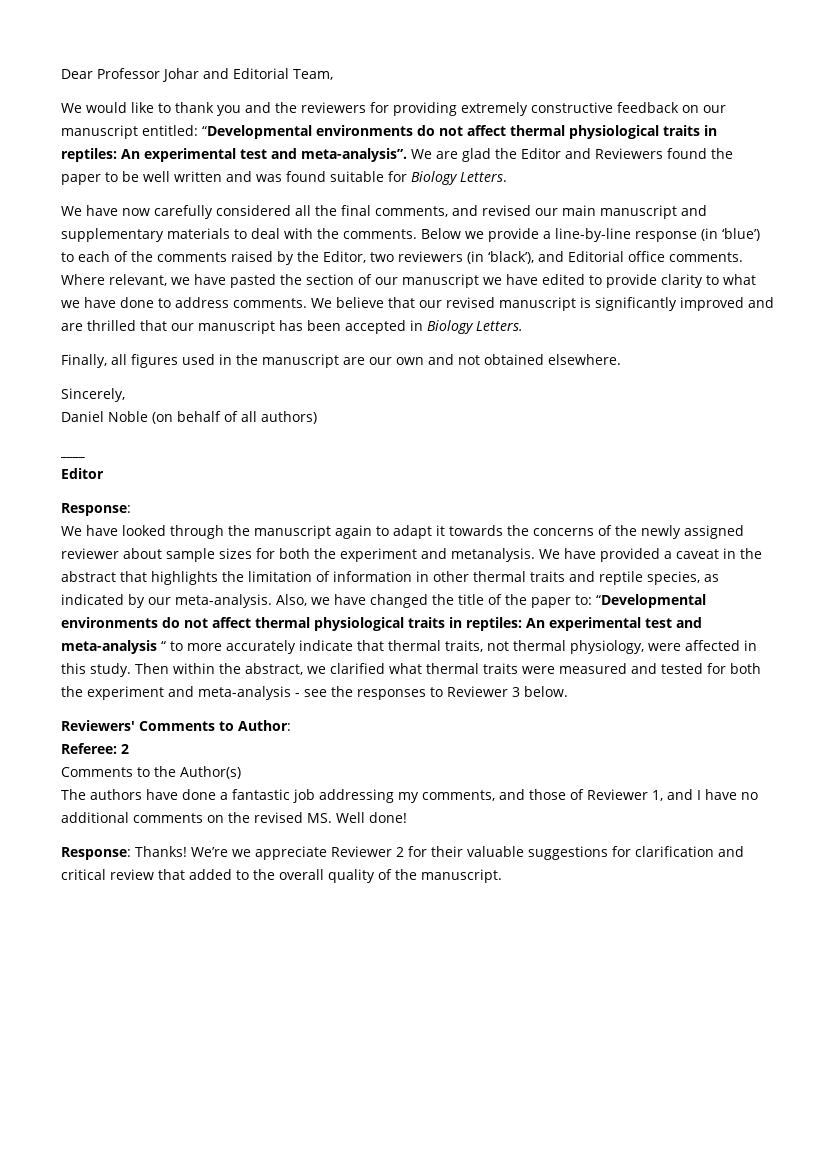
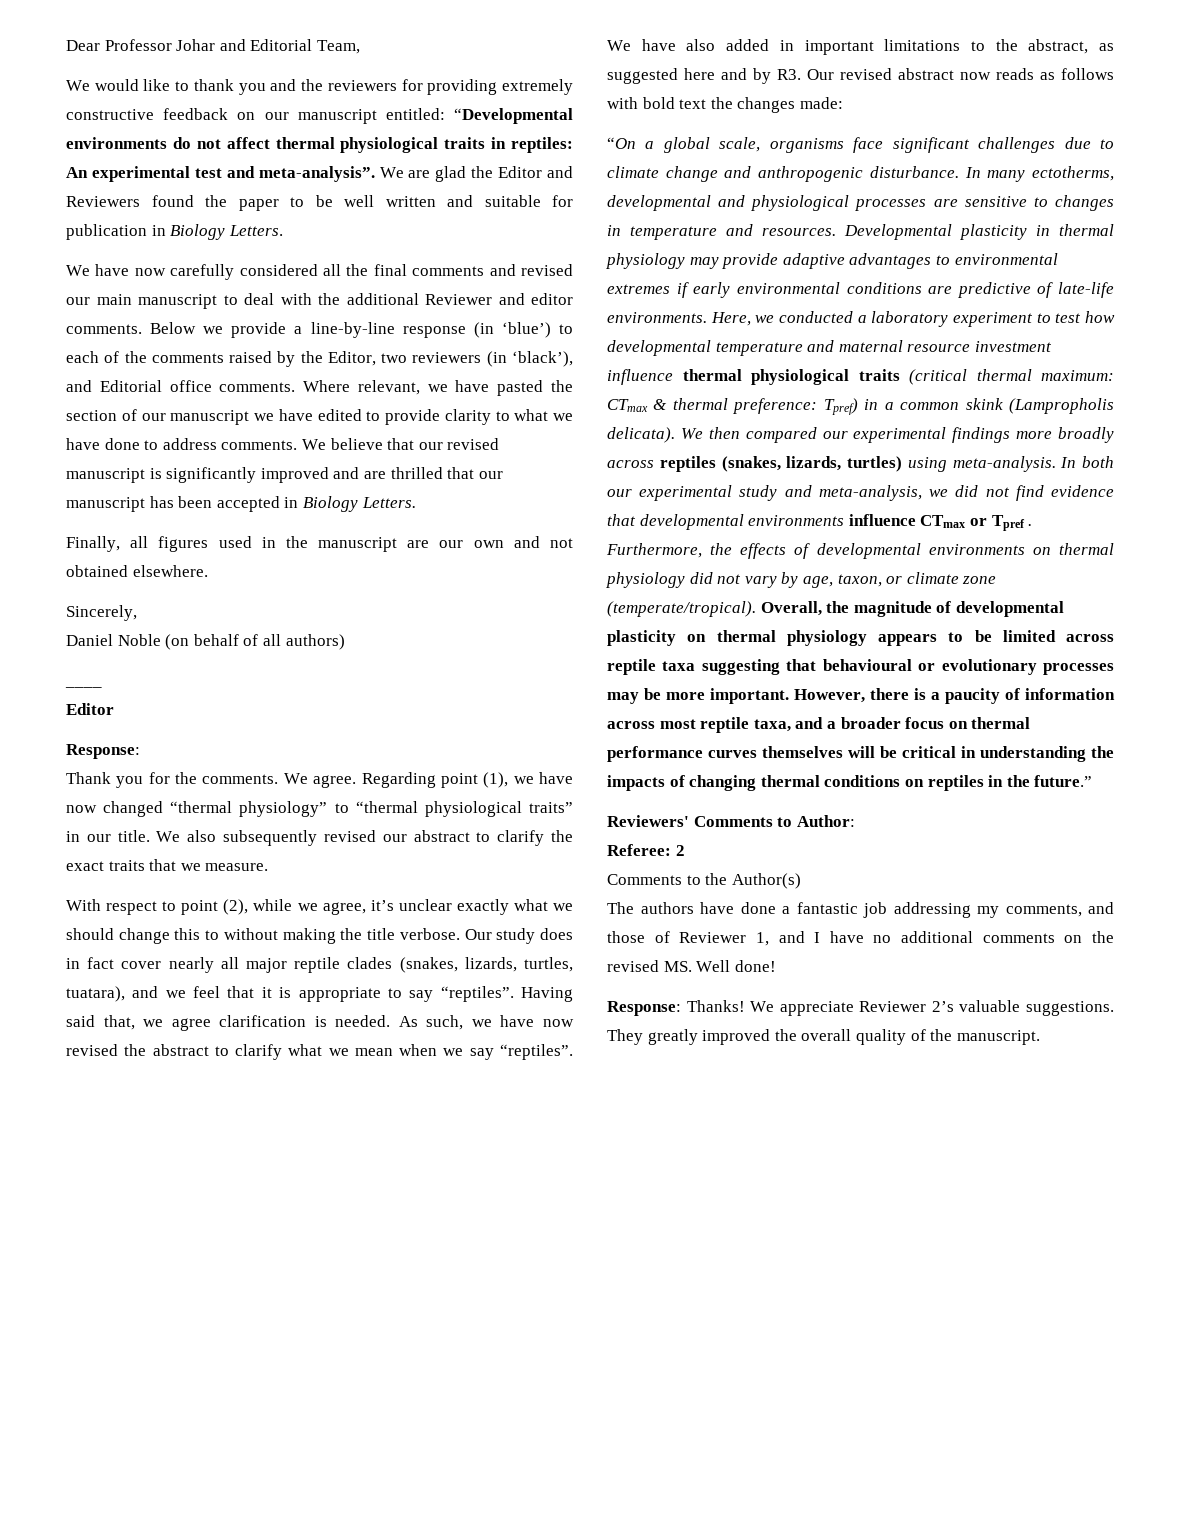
[256,171,407,182] was found suitable for -> [484,195,573,207] [66,224,166,240] suitable for publication in
[375,206,448,217] comments, -> [412,266,485,276] comments
[681,205,707,216] [61,228,230,242] and supplementary materials -> (217, 301) none
(339, 233) none -> [346,293,573,305] additional Reviewer and editor
[61,525,744,539] [61,548,762,562] [61,571,719,585] [61,594,706,608] [61,617,702,631] [61,640,757,654] [61,663,761,677] [61,686,568,700] We have looked through the manuscript again to adapt it towards the concerns of the newly assigned reviewer about sample sizes for both the experiment and metanalysis. We have provided a caveat in the abstract that highlights the limitation of information in other thermal traits and reptile species, as indicated by our meta-analysis. Also, we have changed the title of the paper to: “Developmental environments do not affect thermal physiological traits in reptiles: An experimental test and meta-analysis “ to more accurately indicate that thermal traits, not thermal physiology, were affected in this study. Then within the abstract, we clarified what thermal traits were measured and tested for both the experiment and meta-analysis - see the responses to Reviewer 3 below. -> [66,772,573,788] [66,801,574,817] [66,830,573,846] [66,859,269,871] [66,899,573,915] [66,928,574,944] [66,957,573,973] [66,986,573,1002] [66,1015,574,1031] [66,1044,573,1060] [607,39,1114,55] [607,68,1114,84] [607,97,843,113] [607,137,1114,153] [607,166,1114,182] [607,195,1114,211] [607,224,1114,240] [606,253,1058,269] [607,282,1114,298] [607,311,1115,327] [607,340,1052,356] [607,369,1114,385] [607,398,1114,415] [607,427,1114,443] [607,456,1114,472] [607,485,1114,501] [607,514,1033,531] [606,543,1114,559] [606,572,997,588] [607,601,1064,617] [607,630,1114,646] [607,659,1114,675] [607,688,1115,704] [607,717,1031,733] [607,746,1114,762] [607,775,1093,791] Thank you for the comments. We agree. Regarding point (1), we have now changed “thermal physiology” to “thermal physiological traits” in our title. We also subsequently revised our abstract to clarify the exact traits that we measure. // With respect to point (2), while we agree, it’s unclear exactly what we should change this to without making the title verbose. Our study does in fact cover nearly all major reptile clades (snakes, lizards, turtles, tuatara), and we feel that it is appropriate to say “reptiles”. Having said that, we agree clarification is needed. As such, we have now revised the abstract to clarify what we mean when we say “reptiles”. We have also added in important limitations to the abstract, as suggested here and by R3. Our revised abstract now reads as follows with bold text the changes made: // “On a global scale, organisms face significant challenges due to climate change and anthropogenic disturbance. In many ectotherms, developmental and physiological processes are sensitive to changes in temperature and resources. Developmental plasticity in thermal physiology may provide adaptive advantages to environmental extremes if early environmental conditions are predictive of late-life environments. Here, we conducted a laboratory experiment to test how developmental temperature and maternal resource investment influence thermal physiological traits (critical thermal maximum: CTmax & thermal preference: Tpref) in a common skink (Lampropholis delicata). We then compared our experimental findings more broadly across reptiles (snakes, lizards, turtles) using meta-analysis. In both our experimental study and meta-analysis, we did not find evidence that developmental environments influence CTmax or Tpref . Furthermore, the effects of developmental environments on thermal physiology did not vary by age, taxon, or climate zone (temperate/tropical). Overall, the magnitude of developmental plasticity on thermal physiology appears to be limited across reptile taxa suggesting that behavioural or evolutionary processes may be more important. However, there is a paucity of information across most reptile taxa, and a broader focus on thermal performance curves themselves will be critical in understanding the impacts of changing thermal conditions on reptiles in the future.”
[191,846,744,860] [61,869,249,880] We’re we appreciate Reviewer 2 for their valuable suggestions for clarification and critical review that added to -> [750,1000,1114,1016] [607,1029,771,1045] We appreciate Reviewer 2’s valuable suggestions. They greatly improved

